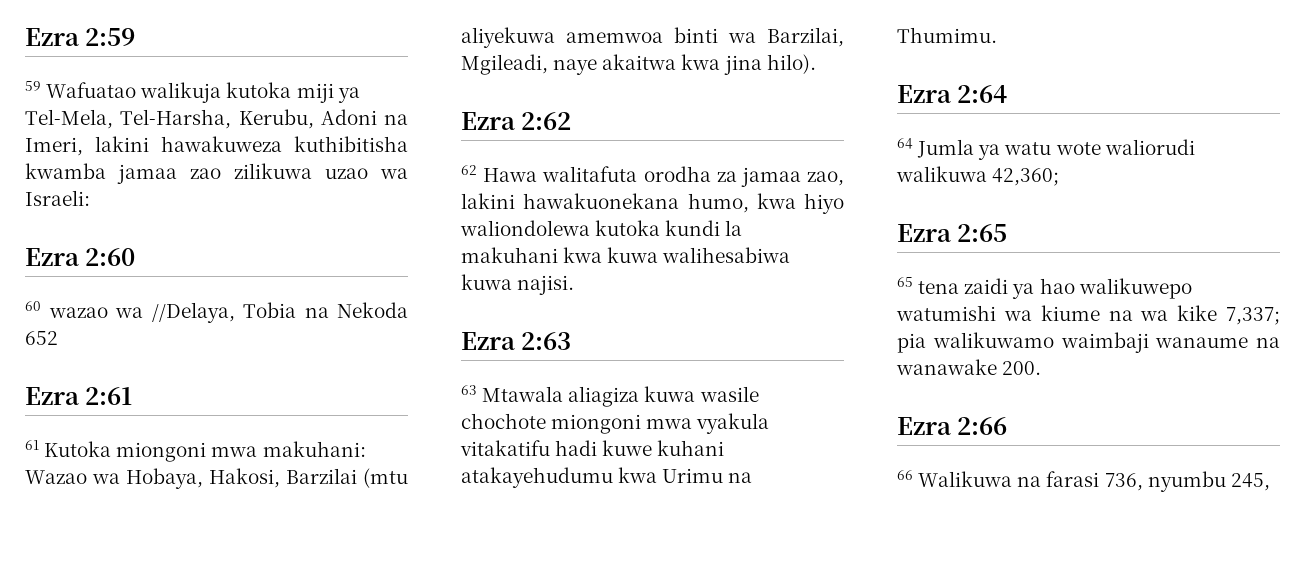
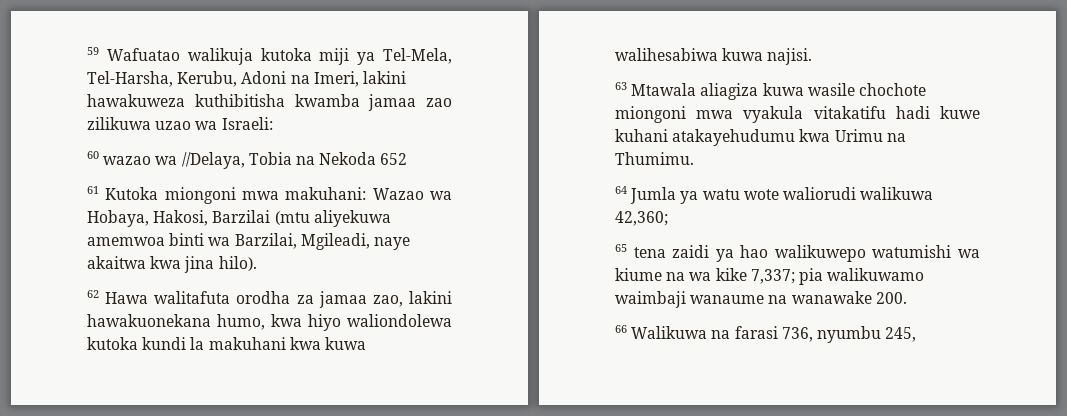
[25,28,136,46] Ezra 2:59 // -> (87, 51) none
[25,248,136,266] // Ezra 2:60 -> (273, 123) none
[25,387,133,405] // Ezra 2:61 -> (408, 159) none
[461,112,572,130] // Ezra 2:62 -> (257, 263) none
[461,332,572,350] // Ezra 2:63 -> (813, 56) none
[897,85,1008,103] // Ezra 2:64 -> (694, 158) none
[897,224,1008,242] // Ezra 2:65 -> (668, 218) none
[897,417,1008,435] // Ezra 2:66 -> (907, 298) none

